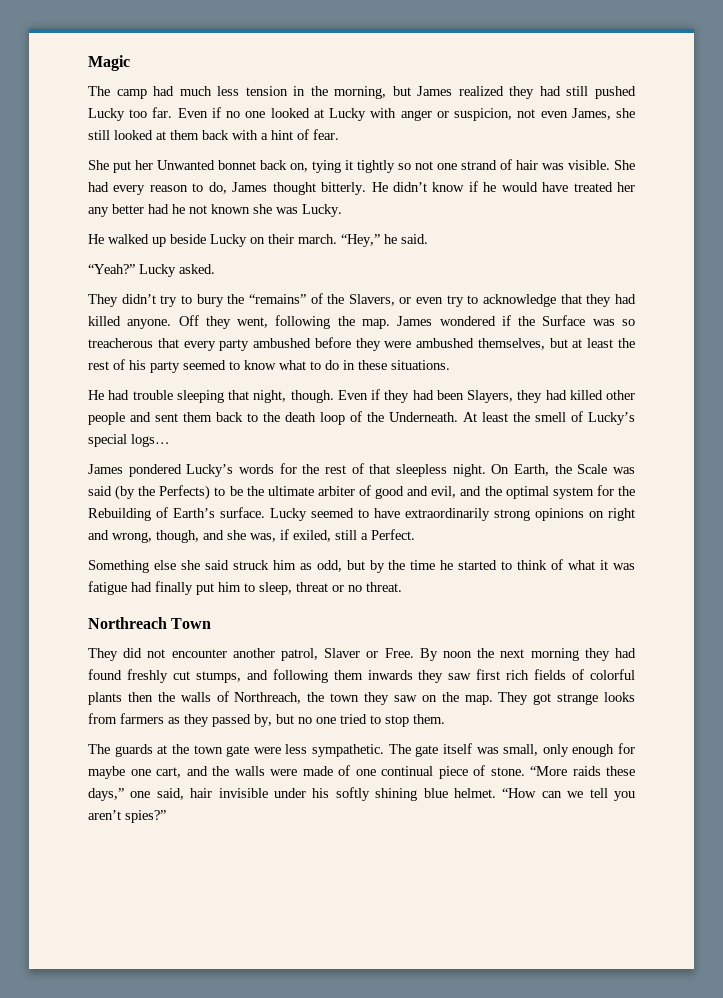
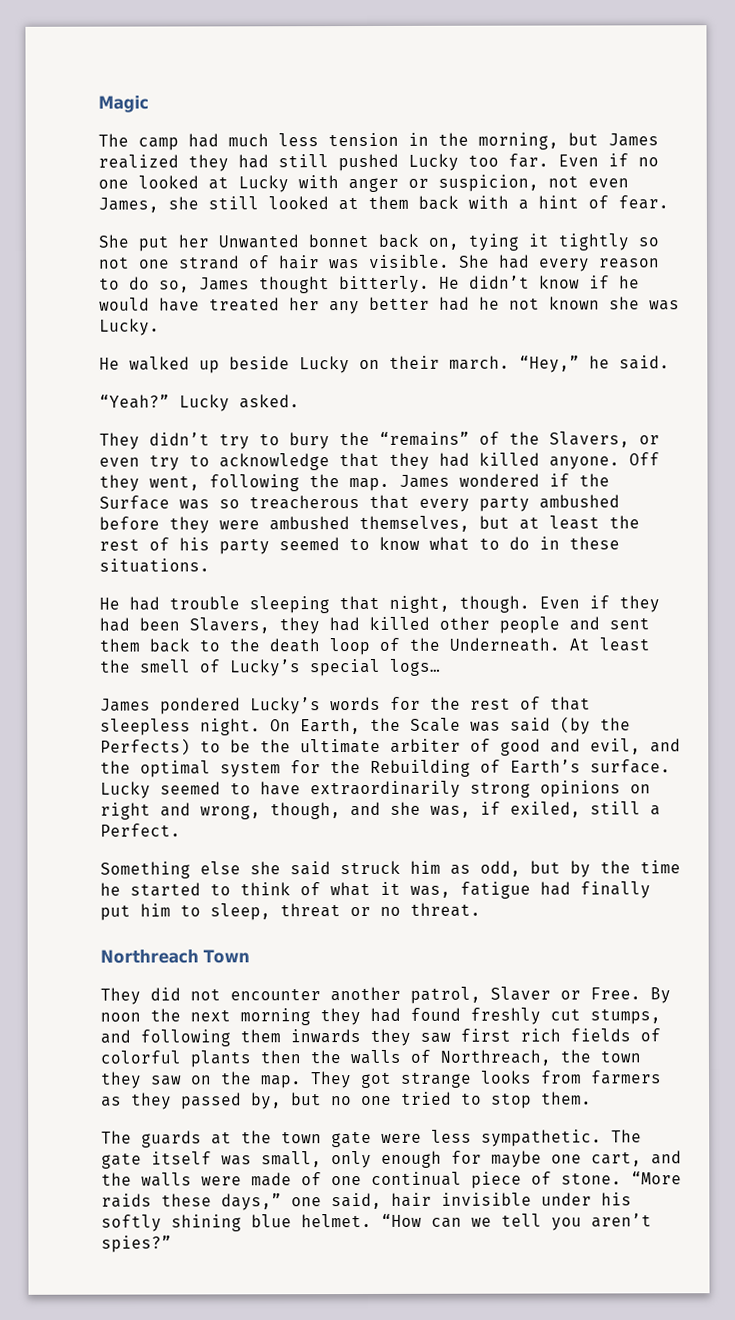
[208,182,227,194] do, -> [129,276,190,293] do so,
[467,390,513,403] Slayers, -> [189,617,270,634] Slavers,
[613,563,636,570] was -> [410,885,451,898] was,

